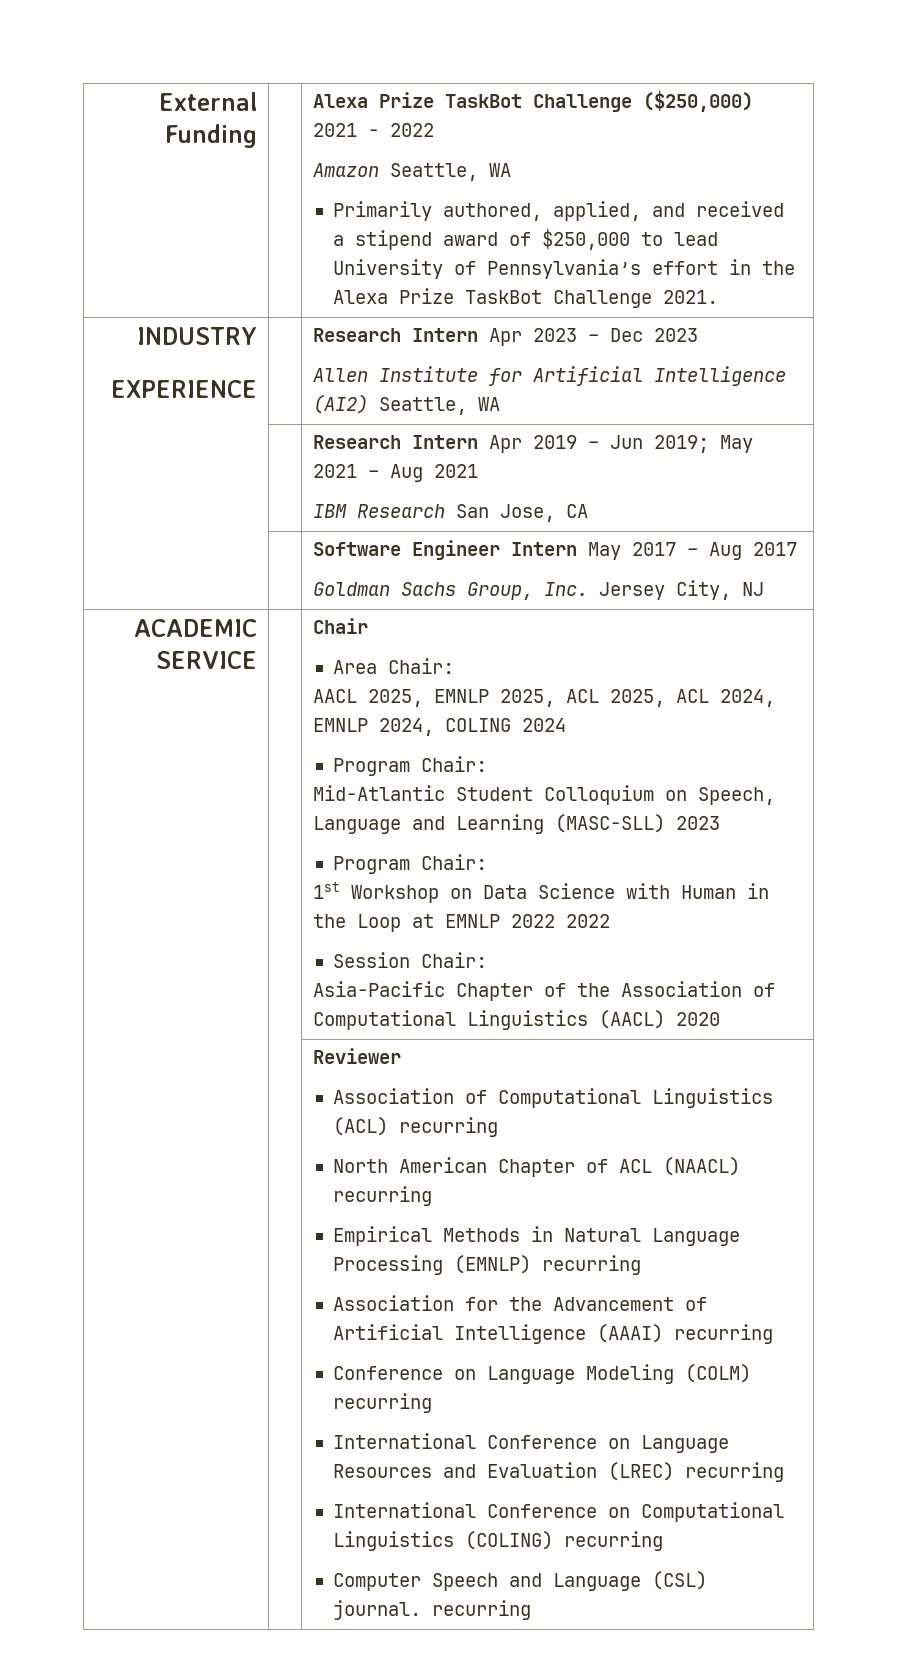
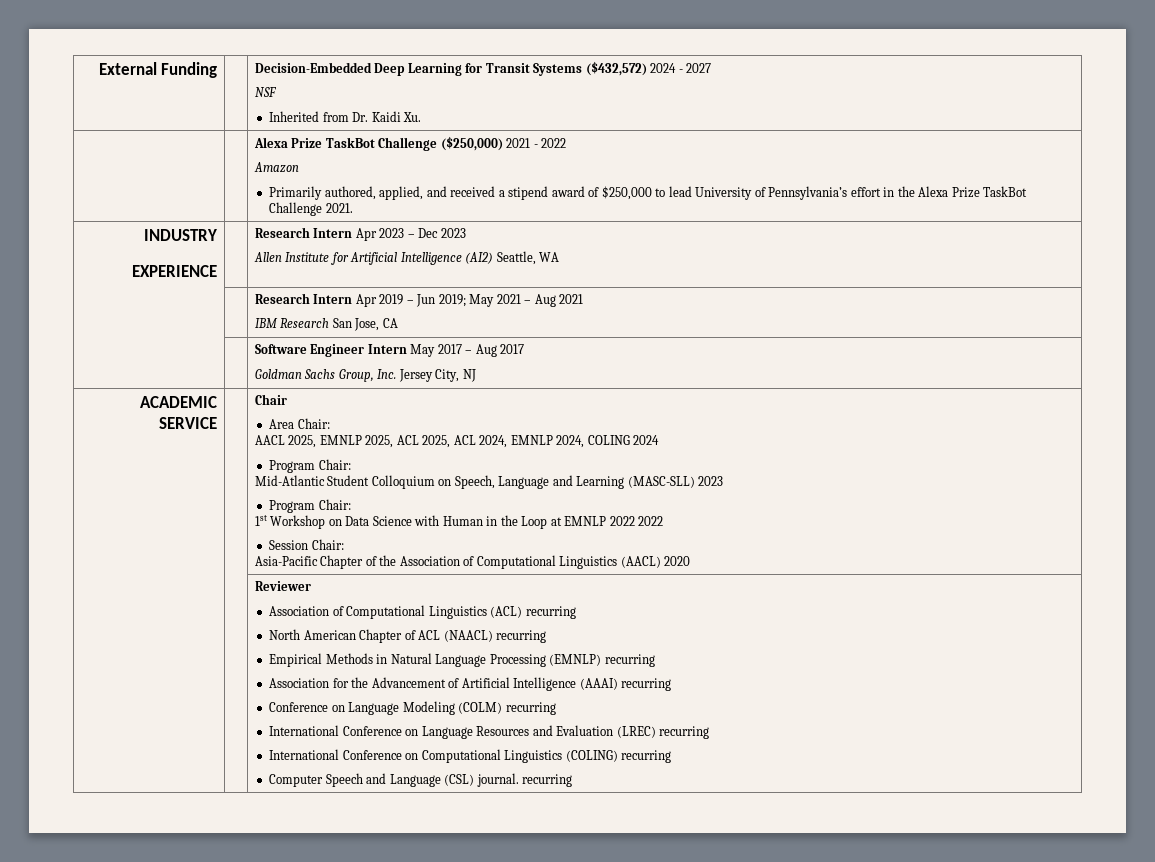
(258, 136) none -> [254,61,712,76] [254,87,276,97] [269,111,422,122] | Decision-Embedded Deep Learning for Transit Systems ($432,572) 2024 - 2027 // NSF // Inherited from Dr. Kaidi Xu. // |
[389,163,511,181] Seattle, WA -> (299, 167) none

